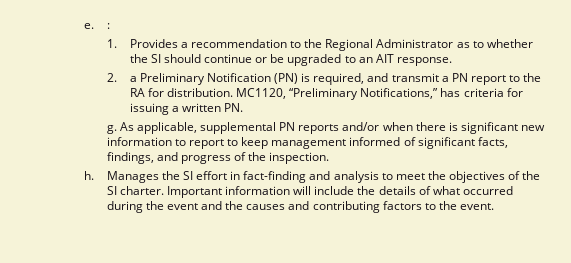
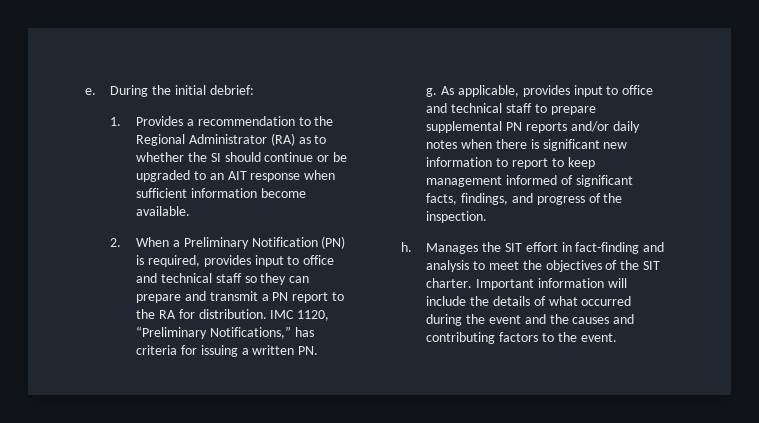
[106,23,110,29] : -> [110,85,254,97] During the initial debrief:
(454, 43) none -> [270,133,295,146] (RA)
[396,57,452,66] response. -> [250,170,336,182] [136,188,306,198] [136,206,191,216] response when sufficient information become available.
(117, 77) none -> [136,237,170,247] When
(365, 79) none -> [203,255,335,267] [136,273,310,285] [136,294,182,303] provides input to office and technical staff so they can prepare
[236,88,287,99] MC1120, -> [270,310,330,321] IMC 1120,
(198, 128) none -> [522,85,654,97] [426,103,596,115] provides input to office and technical staff to prepare
(380, 126) none -> [612,121,640,133] [426,140,458,149] daily notes
[183,171,194,180] SI -> [505,243,523,252] SIT
[106,186,117,195] SI -> [642,261,660,270] SIT

